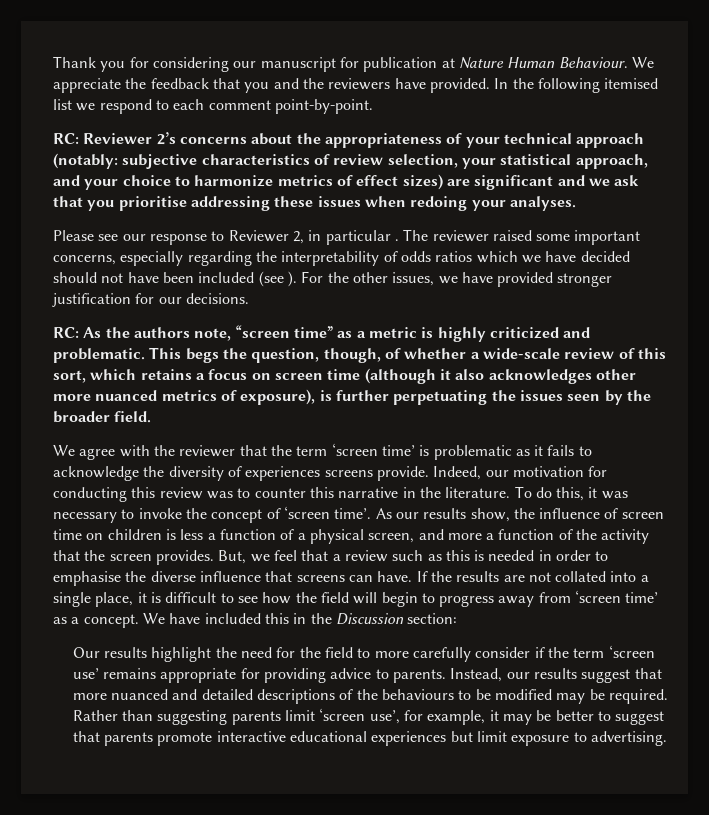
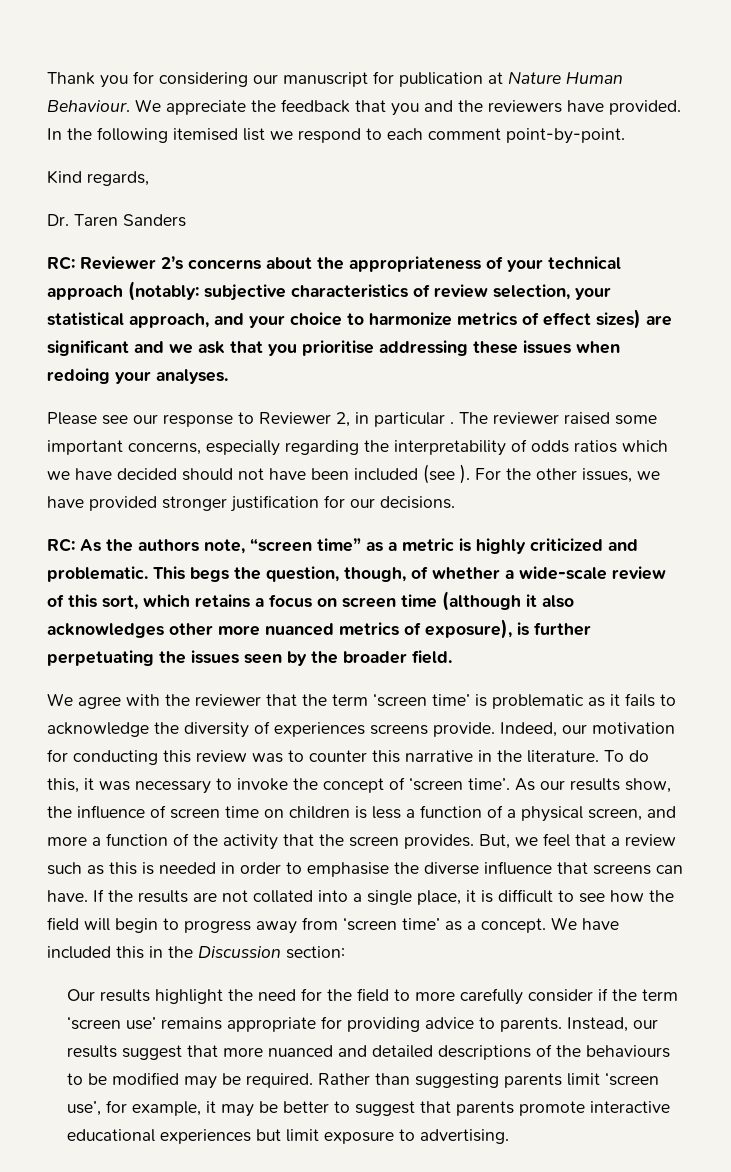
(373, 106) none -> [47,170,149,186] [47,214,186,227] // Kind regards, // Dr. Taren Sanders

